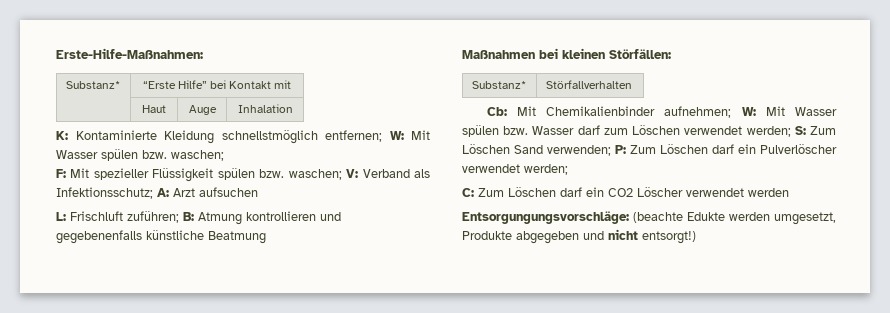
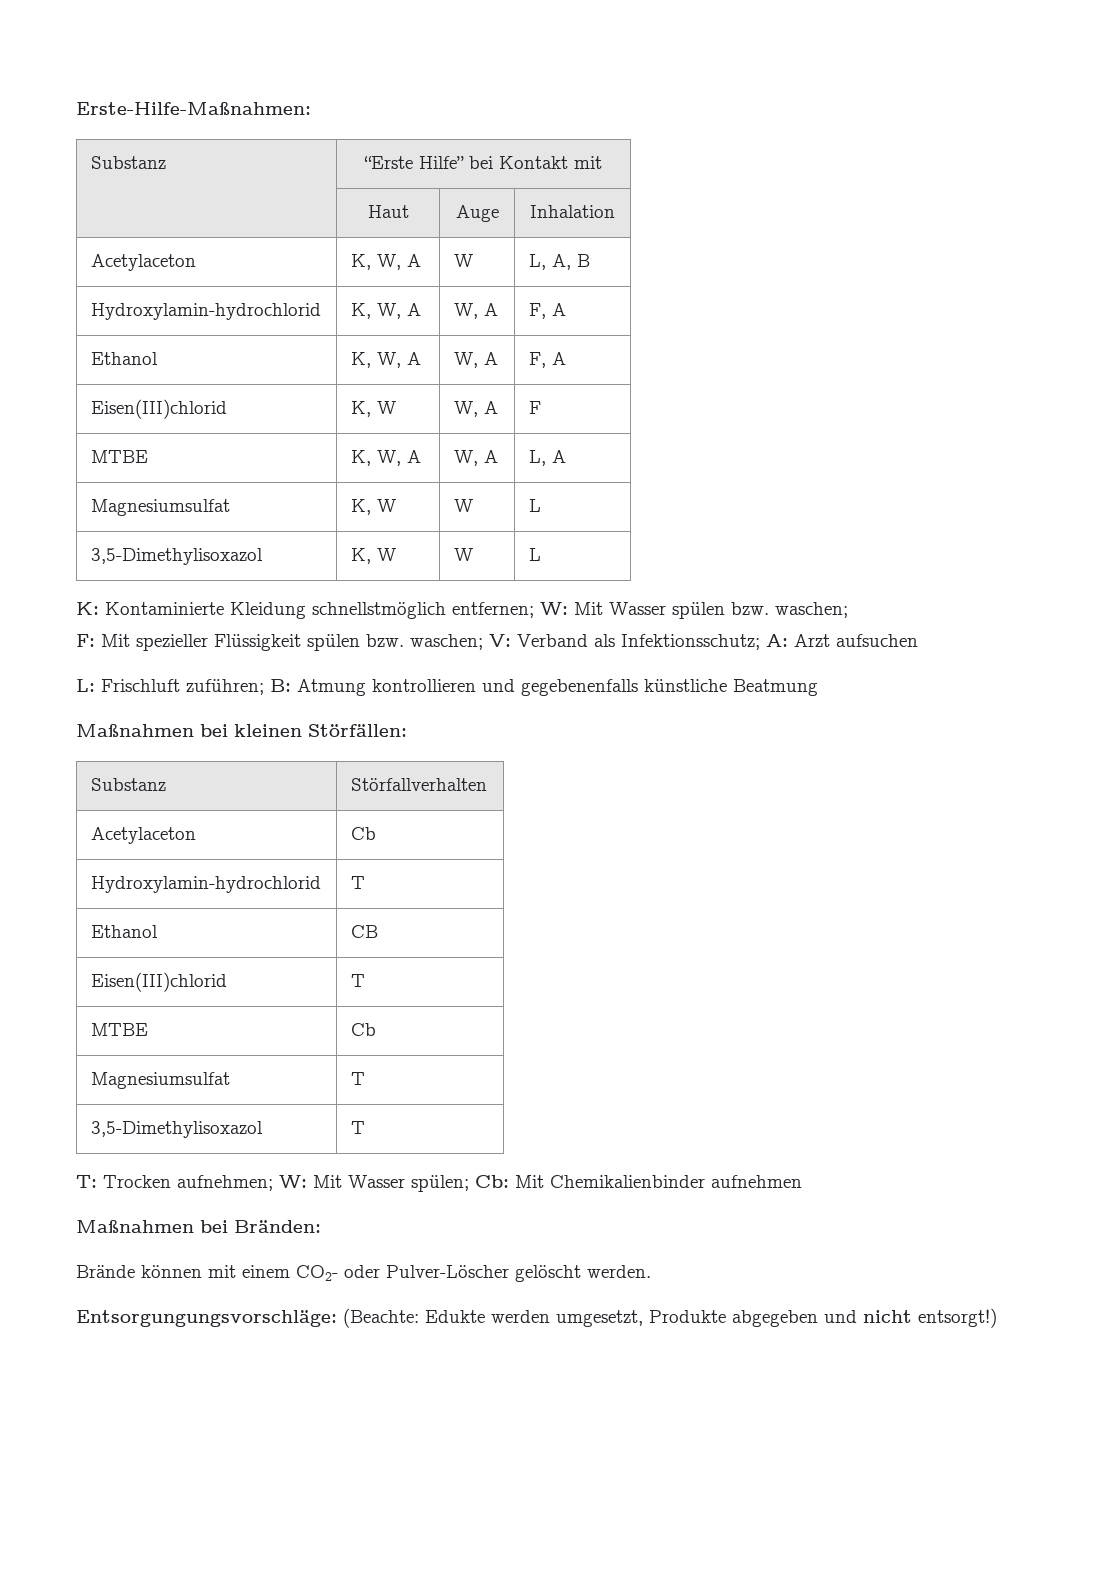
[65,81,120,89] Substanz* -> [90,156,166,169] Substanz
(293, 108) none -> [90,254,196,271] [350,254,421,270] [453,254,473,267] [528,254,590,270] [90,303,321,320] [350,303,421,319] [453,303,498,319] [528,303,566,319] [90,352,158,365] [350,352,421,368] [453,352,498,368] [528,352,566,368] [90,399,227,419] [350,401,396,417] [453,401,498,417] [528,401,541,414] [90,450,148,463] [350,450,421,466] [453,450,498,466] [528,450,566,466] [90,499,230,516] [350,499,396,515] [453,499,473,512] [528,499,541,512] [90,548,263,565] [350,548,396,564] [453,548,473,561] [528,548,541,561] // Acetylaceton | K, W, A | W | L, A, B // Hydroxylamin-hydrochlorid | K, W, A | W, A | F, A // Ethanol | K, W, A | W, A | F, A // Eisen(III)chlorid | K, W | W, A | F // MTBE | K, W, A | W, A | L, A // Magnesiumsulfat | K, W | W | L // 3,5-Dimethylisoxazol | K, W | W | L
[471,81,526,89] Substanz* -> [90,778,166,791] Substanz
[486,106,837,118] [462,125,836,137] [462,144,837,156] [462,164,568,175] [462,187,789,197] // Cb: Mit Chemikalienbinder aufnehmen; W: Mit Wasser spülen bzw. Wasser darf zum Löschen verwendet werden; S: Zum Löschen Sand verwenden; P: Zum Löschen darf ein Pulverlöscher verwendet werden; // C: Zum Löschen darf ein CO2 Löscher verwendet werden -> [90,827,196,844] [350,827,376,840] [90,876,321,893] [350,876,365,889] [90,925,158,938] [350,925,378,938] [90,972,227,992] [350,974,365,987] [90,1023,148,1036] [350,1023,376,1036] [90,1072,230,1089] [350,1072,365,1085] [90,1121,263,1138] [350,1121,365,1134] [76,1175,802,1192] [76,1220,321,1233] [76,1265,651,1282] // Acetylaceton | Cb // Hydroxylamin-hydrochlorid | T // Ethanol | CB // Eisen(III)chlorid | T // MTBE | Cb // Magnesiumsulfat | T // 3,5-Dimethylisoxazol | T // T: Trocken aufnehmen; W: Mit Wasser spülen; Cb: Mit Chemikalienbinder aufnehmen // Maßnahmen bei Bränden: // Brände können mit einem CO2- oder Pulver-Löscher gelöscht werden.
[633,212,683,223] (beachte -> [343,1308,419,1328] (Beachte:

